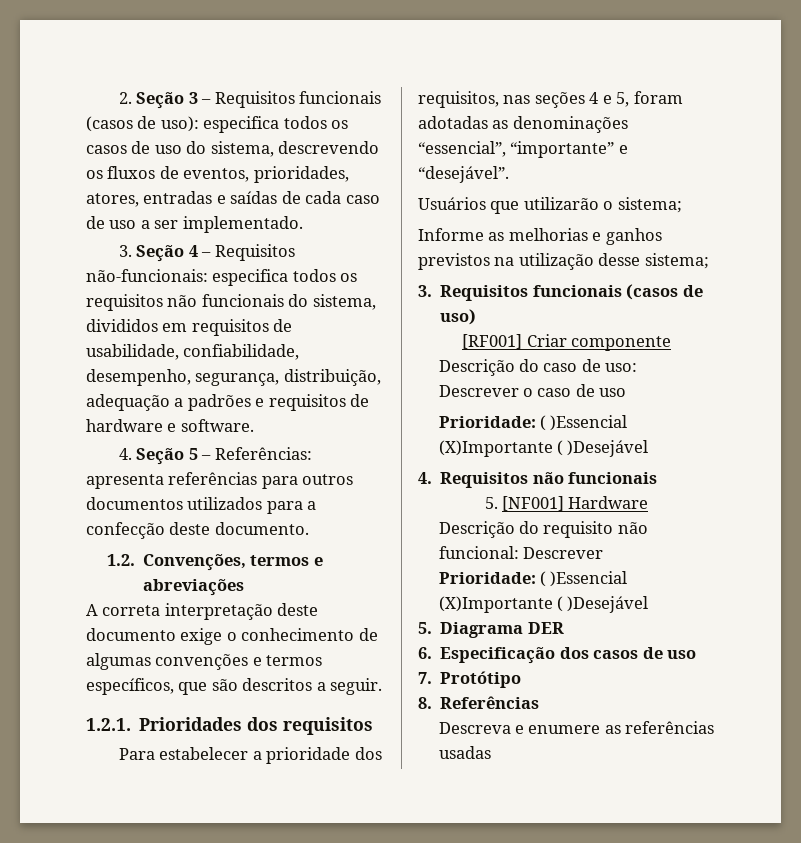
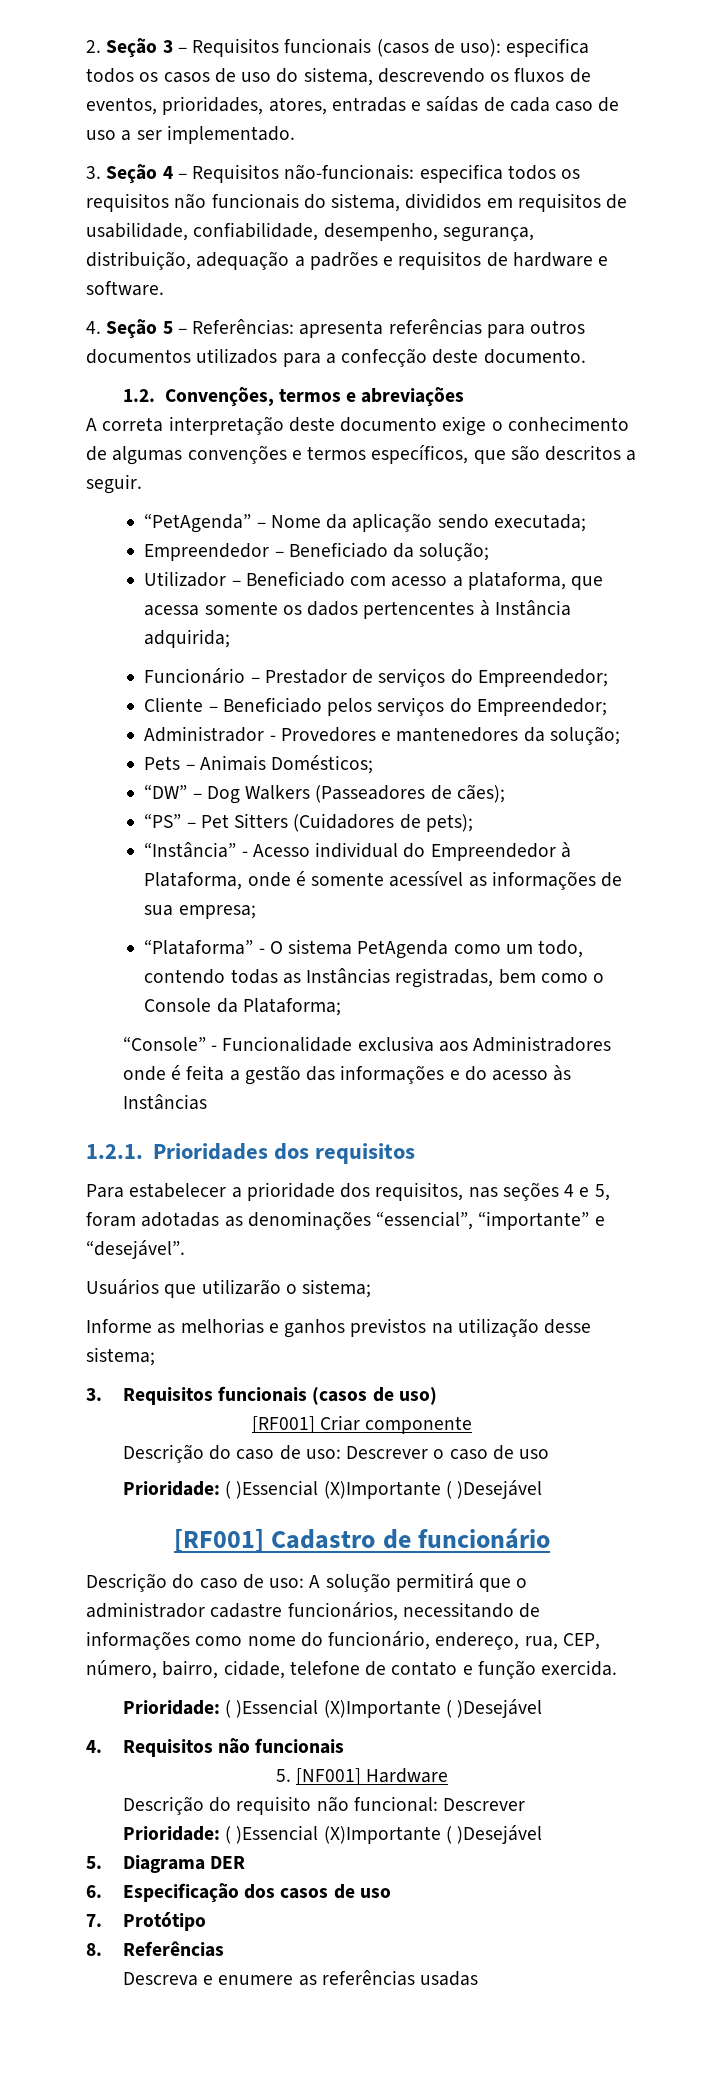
(383, 686) none -> [144,513,586,533] [144,542,490,561] [144,571,604,590] [144,600,571,619] [144,629,231,648] [144,668,608,687] [144,697,607,716] [144,726,620,745] [144,755,374,774] [144,784,505,804] [144,813,473,832] [144,842,571,861] [144,871,623,890] [144,905,256,919] [144,939,584,959] [144,968,605,988] [144,998,341,1016] [122,1036,612,1052] [122,1065,572,1085] [122,1094,207,1110] // “PetAgenda” – Nome da aplicação sendo executada; // Empreendedor – Beneficiado da solução; // Utilizador – Beneficiado com acesso a plataforma, que acessa somente os dados pertencentes à Instância adquirida; // Funcionário – Prestador de serviços do Empreendedor; // Cliente – Beneficiado pelos serviços do Empreendedor; // Administrador - Provedores e mantenedores da solução; // Pets – Animais Domésticos; // “DW” – Dog Walkers (Passeadores de cães); // “PS” – Pet Sitters (Cuidadores de pets); // “Instância” - Acesso individual do Empreendedor à Plataforma, onde é somente acessível as informações de sua empresa; // “Plataforma” - O sistema PetAgenda como um todo, contendo todas as Instâncias registradas, bem como o Console da Plataforma; // “Console” - Funcionalidade exclusiva aos Administradores onde é feita a gestão das informações e do acesso às Instâncias
(649, 448) none -> [174,1528,550,1552] [86,1573,528,1592] [86,1602,541,1621] [86,1631,600,1650] [86,1660,618,1679] [122,1699,543,1718] // [RF001] Cadastro de funcionário // Descrição do caso de uso: A solução permitirá que o administrador cadastre funcionários, necessitando de informações como nome do funcionário, endereço, rua, CEP, número, bairro, cidade, telefone de contato e função exercida. // Prioridade: ( )Essencial (X)Importante ( )Desejável

